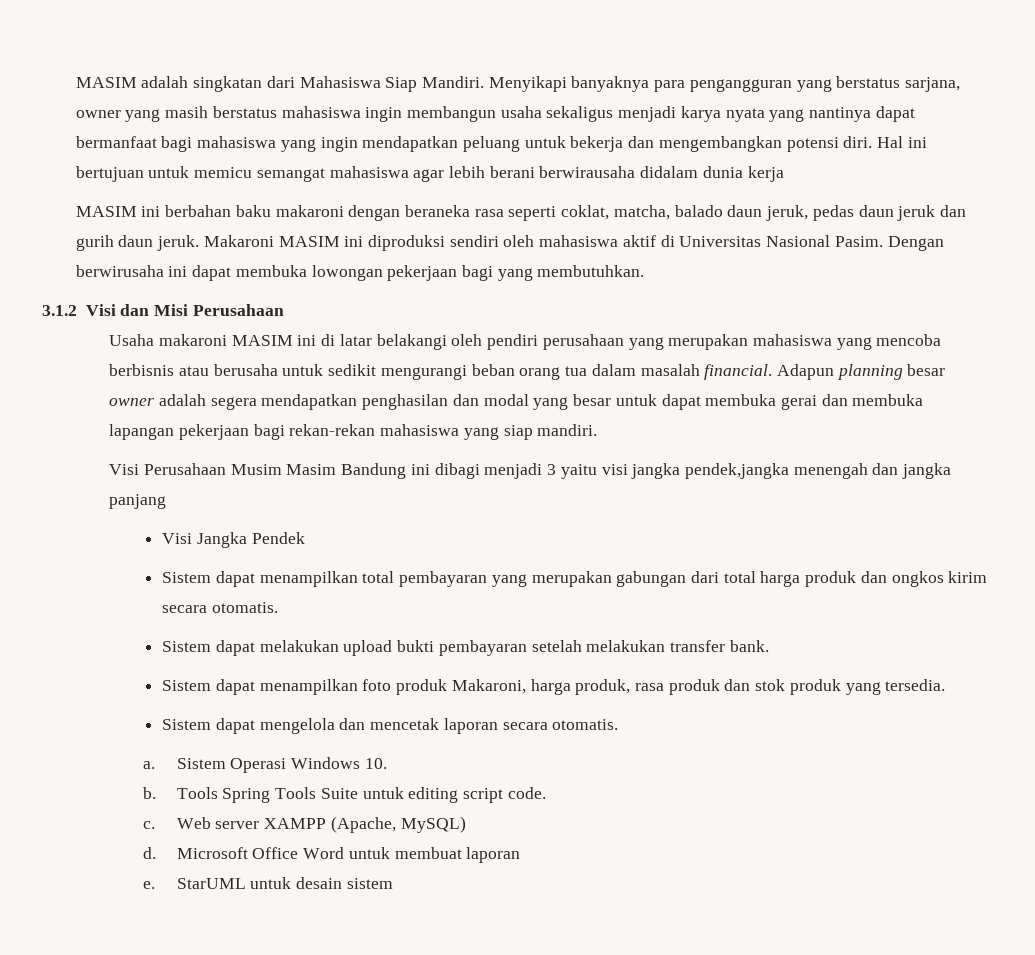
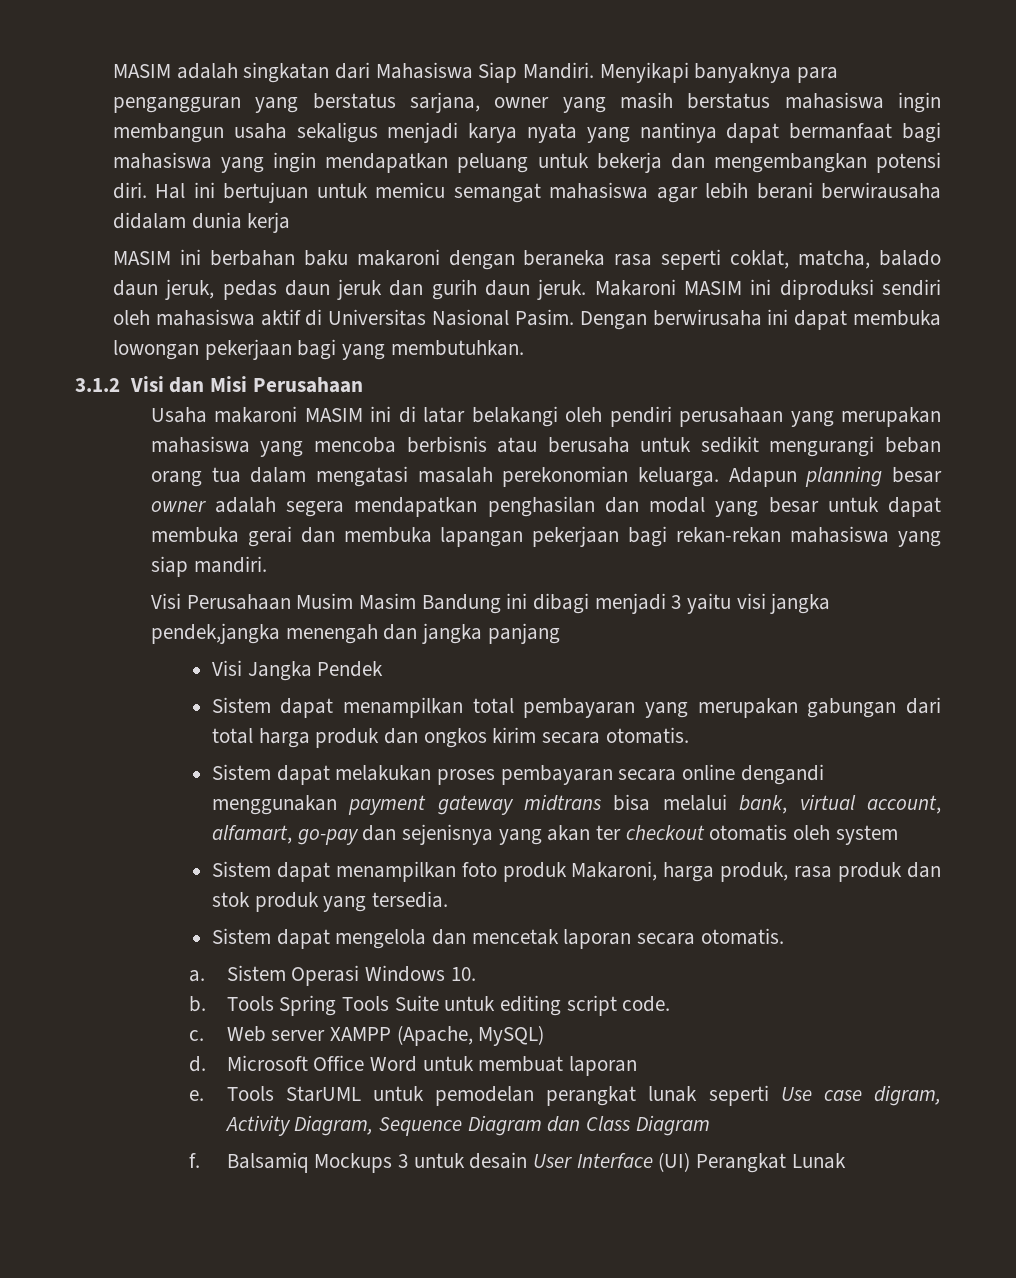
[640,364,773,380] masalah financial. -> [315,466,719,487] mengatasi masalah perekonomian keluarga.
[343,640,769,656] upload bukti pembayaran setelah melakukan transfer bank. -> [436,764,824,785] [211,794,941,815] [211,824,898,845] proses pembayaran secara online dengandi menggunakan payment gateway midtrans bisa melalui bank, virtual account, alfamart, go-pay dan sejenisnya yang akan ter checkout otomatis oleh system
(155, 885) none -> [226,1086,274,1101] Tools
[296,877,393,889] desain sistem -> [435,1085,942,1106] [224,1115,710,1136] [188,1152,846,1173] pemodelan perangkat lunak seperti Use case digram, Activity Diagram, Sequence Diagram dan Class Diagram // f. Balsamiq Mockups 3 untuk desain User Interface (UI) Perangkat Lunak

